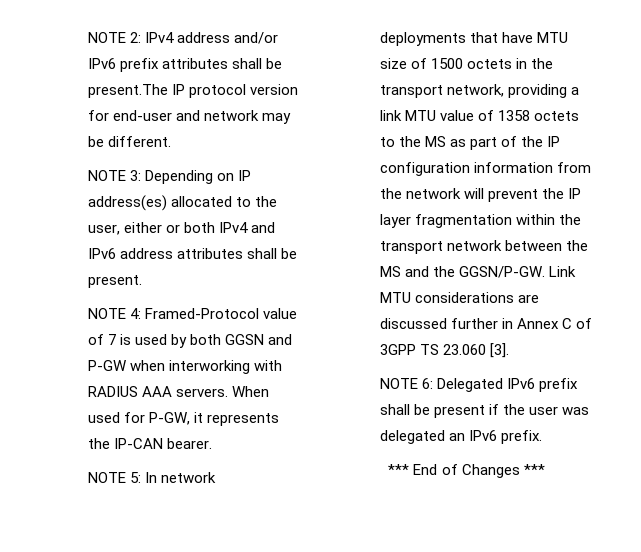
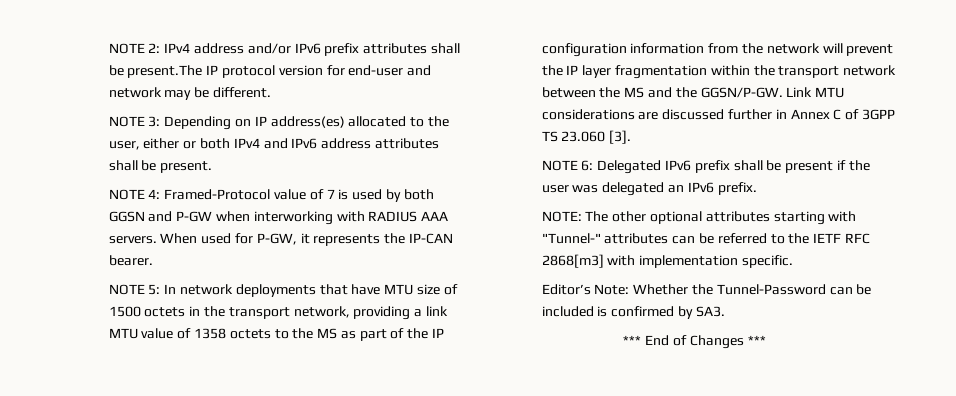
(542, 437) none -> [541,211,857,225] [541,233,870,244] [541,254,793,268] [541,284,872,295] [541,306,725,319] // NOTE: The other optional attributes starting with "Tunnel-" attributes can be referred to the IETF RFC 2868[m3] with implementation specific. // Editor’s Note: Whether the Tunnel-Password can be included is confirmed by SA3.

